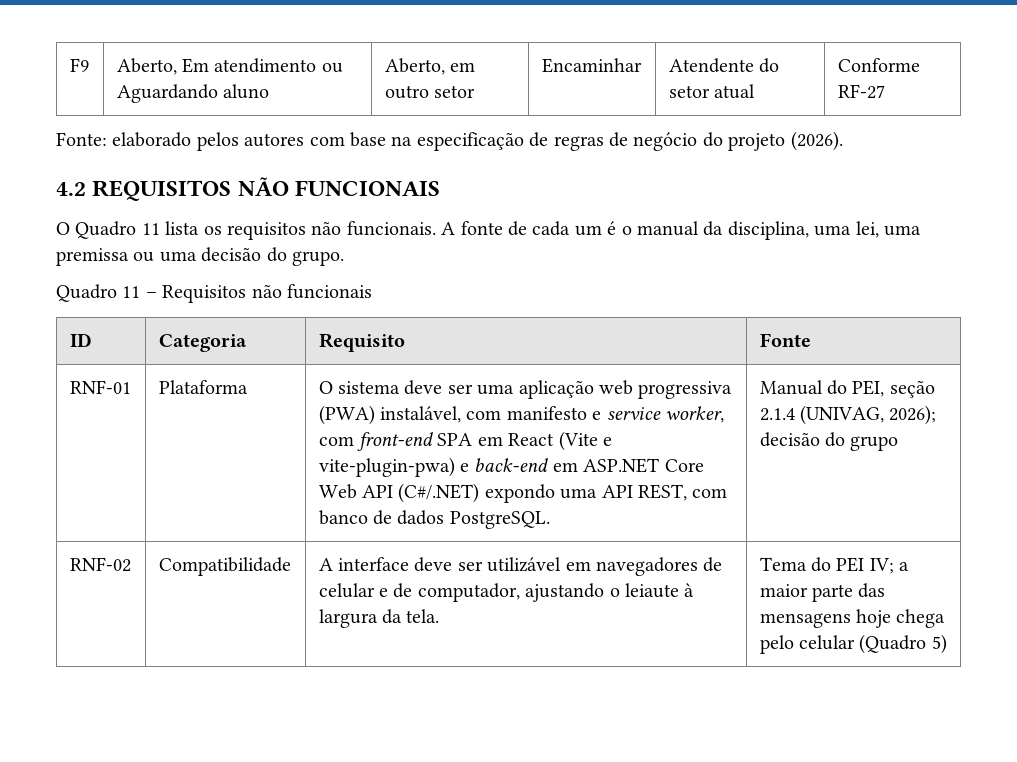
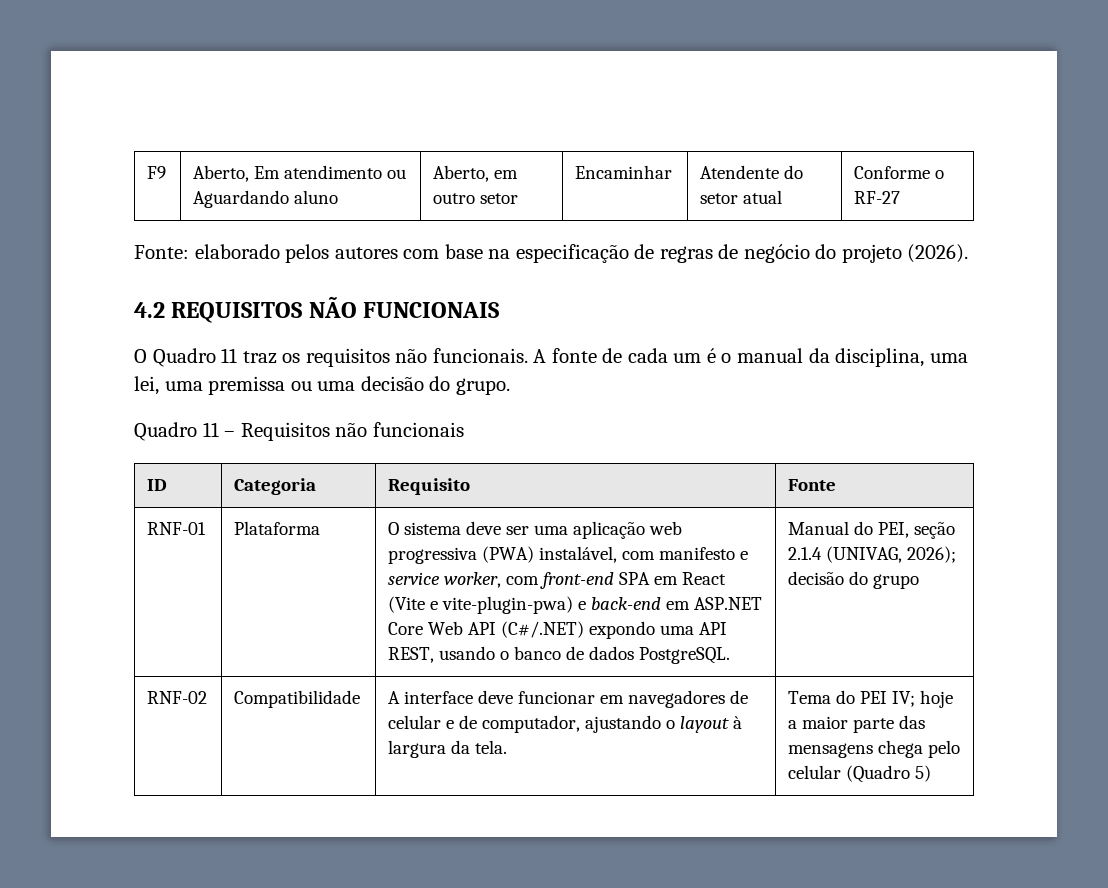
(920, 65) none -> [935,170,945,179] o
[165,221,200,235] lista -> [242,351,277,364] traz
[692,488,728,498] com -> [439,646,510,660] usando o
[457,557,562,572] ser utilizável -> [518,691,596,704] funcionar
[625,583,680,598] leiaute -> [680,716,730,733] layout
(894, 566) none -> [920,690,954,708] hoje
[856,609,892,628] hoje -> (874, 750) none

